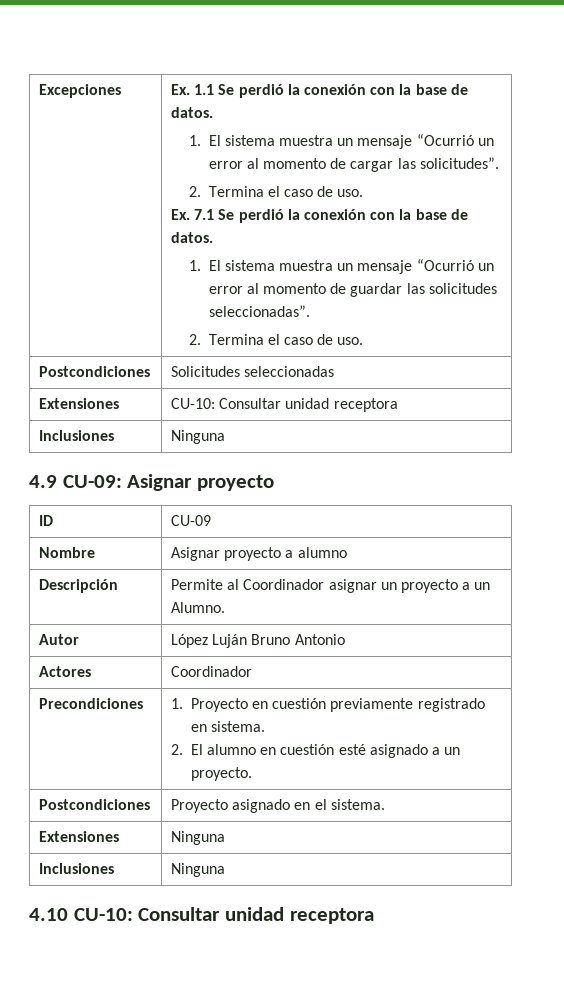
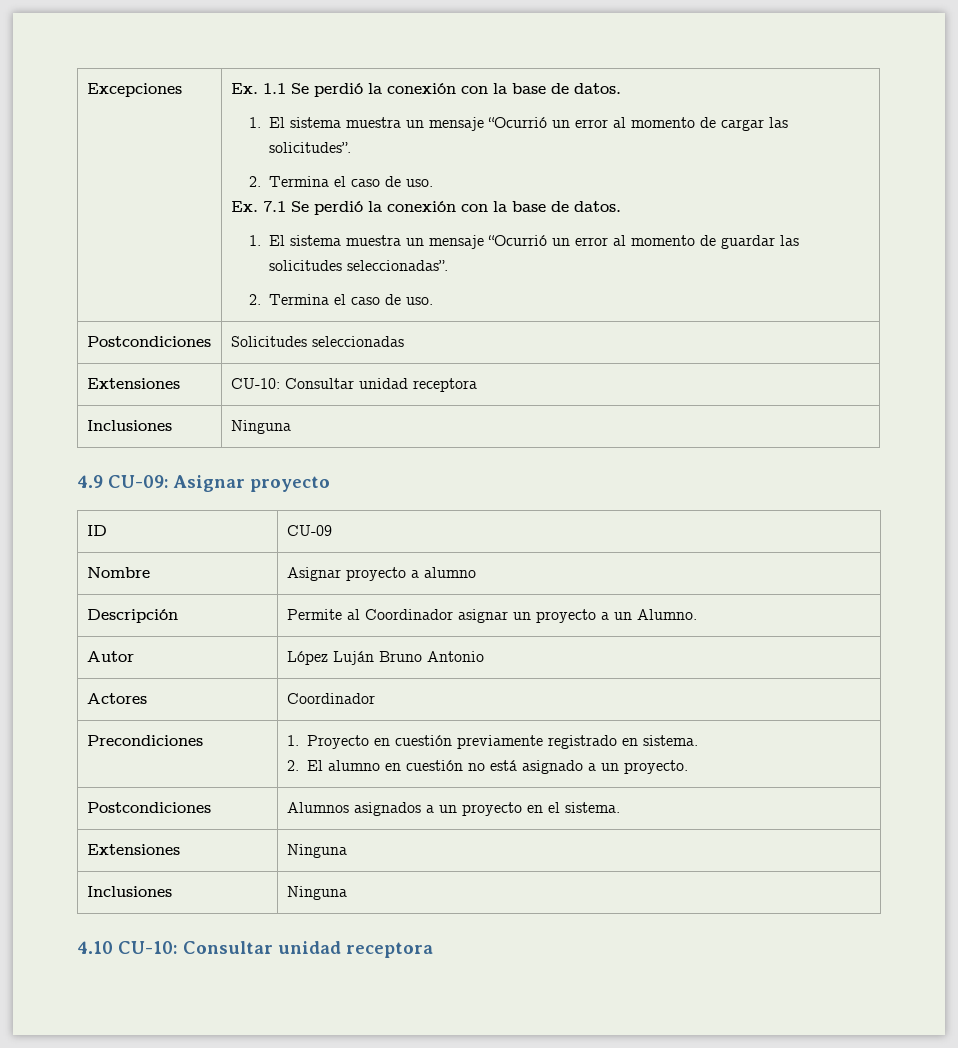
[338,744,366,755] esté -> [467,760,517,771] no está
[171,799,291,813] Proyecto asignado -> [286,802,522,816] Alumnos asignados a un proyecto

